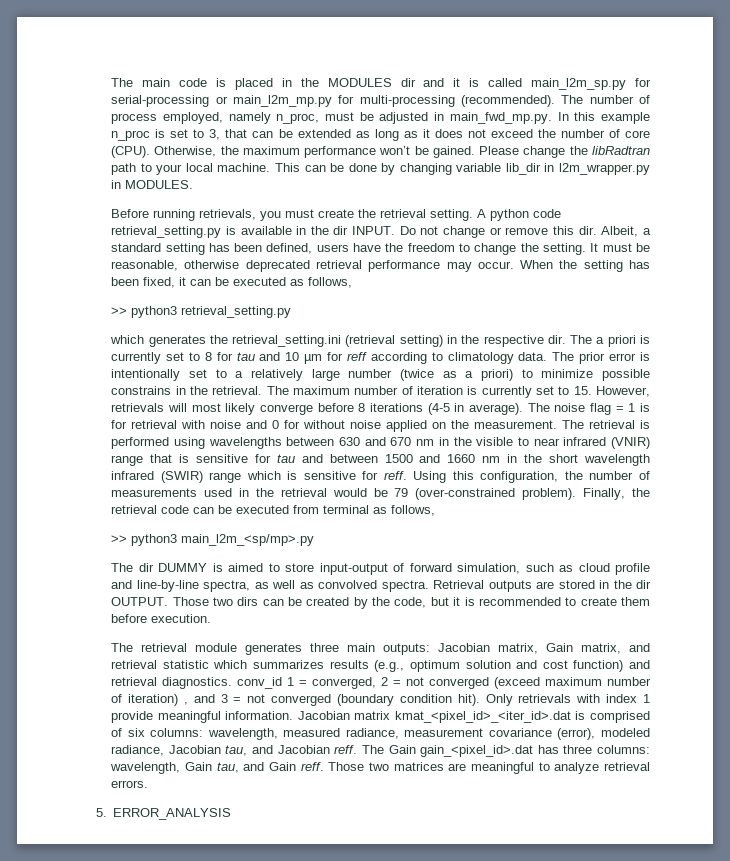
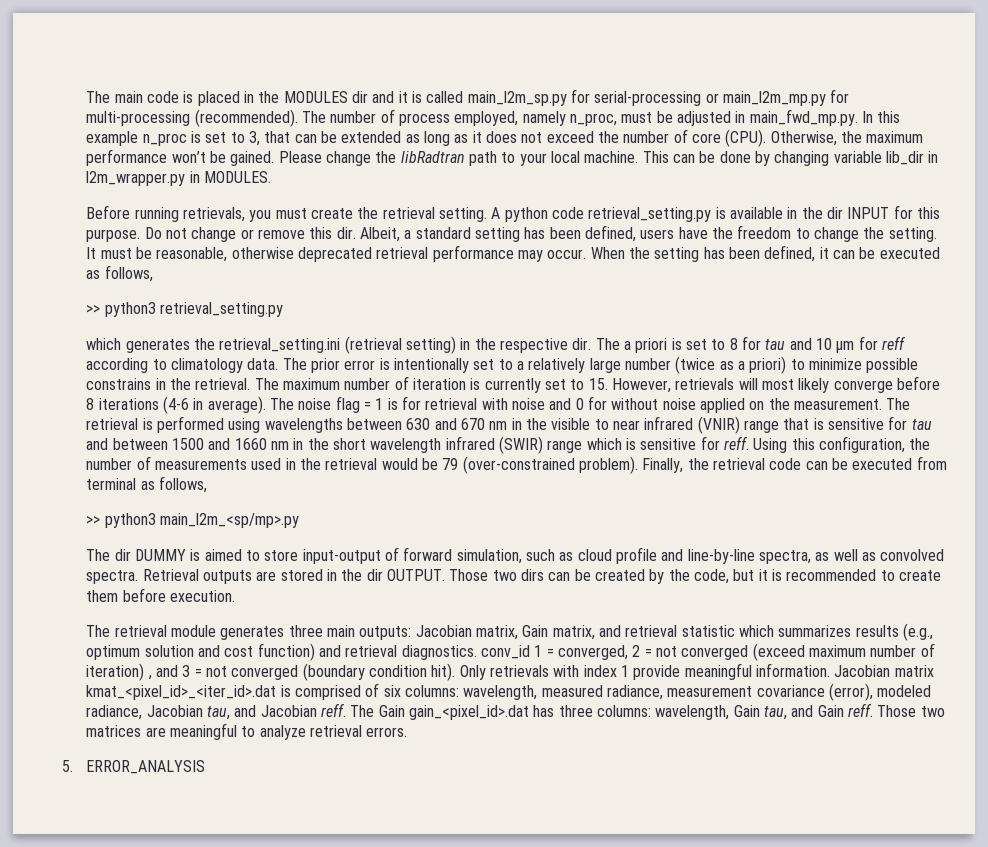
[352,226,396,235] INPUT. -> [847,205,940,219] [86,229,141,242] INPUT for this purpose.
[143,277,176,288] fixed, -> [764,245,816,262] defined,
[111,352,162,364] currently -> (682, 344) none
[427,403,450,415] (4-5 -> [163,396,190,414] (4-6

